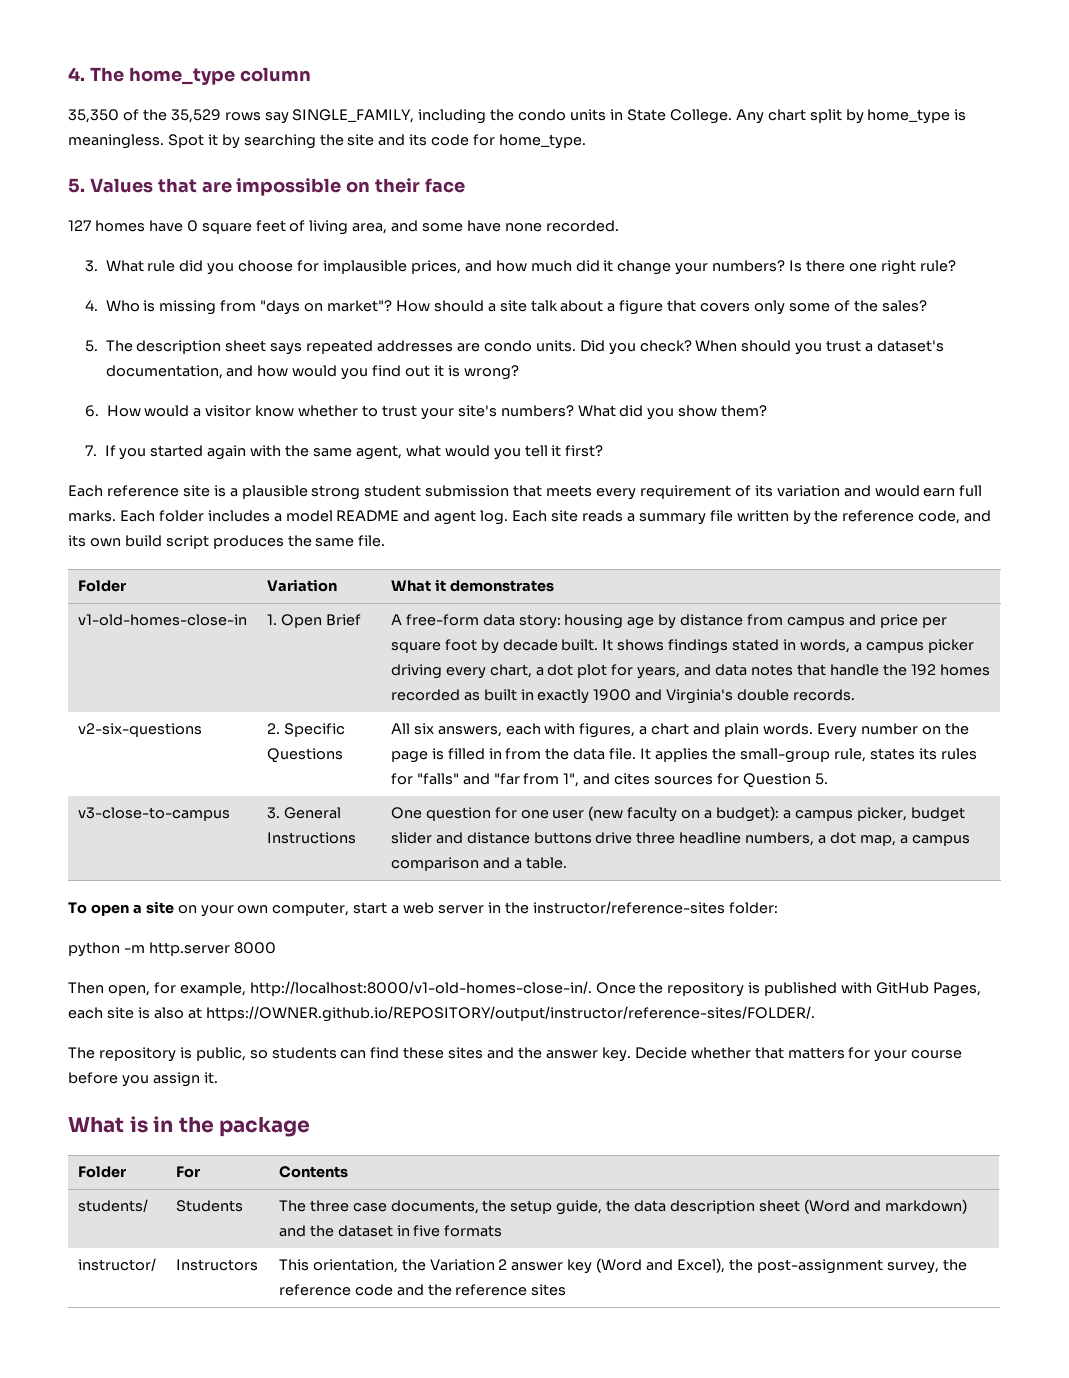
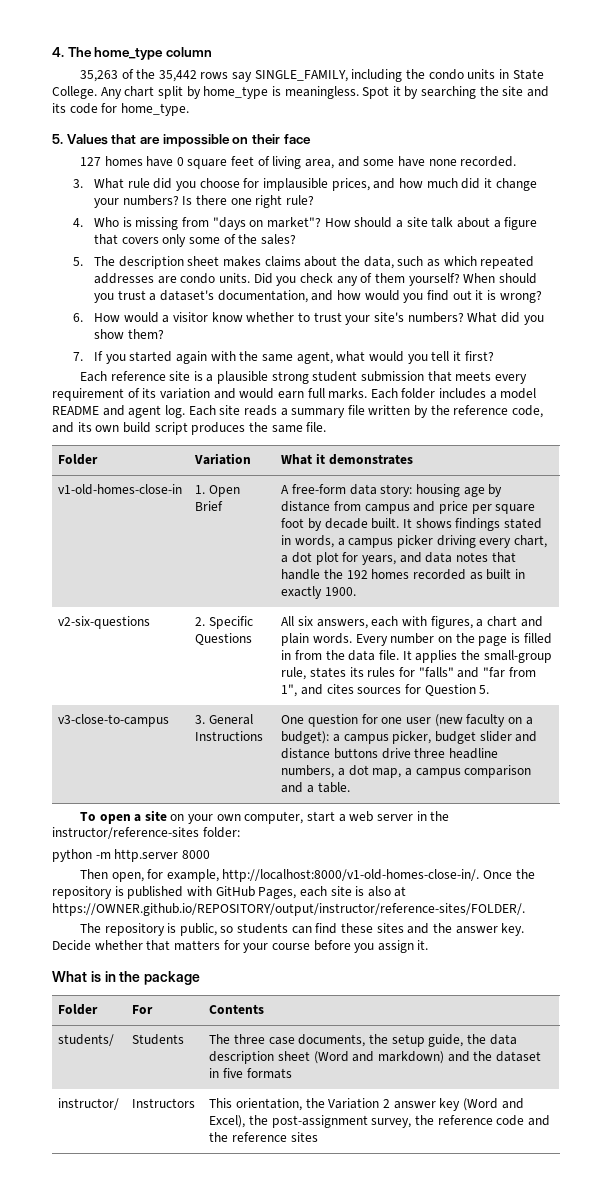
[68,109,221,123] 35,350 of the 35,529 -> [79,69,197,82] 35,263 of the 35,442
[270,343,303,355] says -> [223,256,477,269] makes claims about the data, such as which
[639,340,692,352] check? -> [300,273,460,286] check any of them yourself?
[593,689,856,704] 1900 and Virginia's double records. -> [325,587,357,596] 1900.

